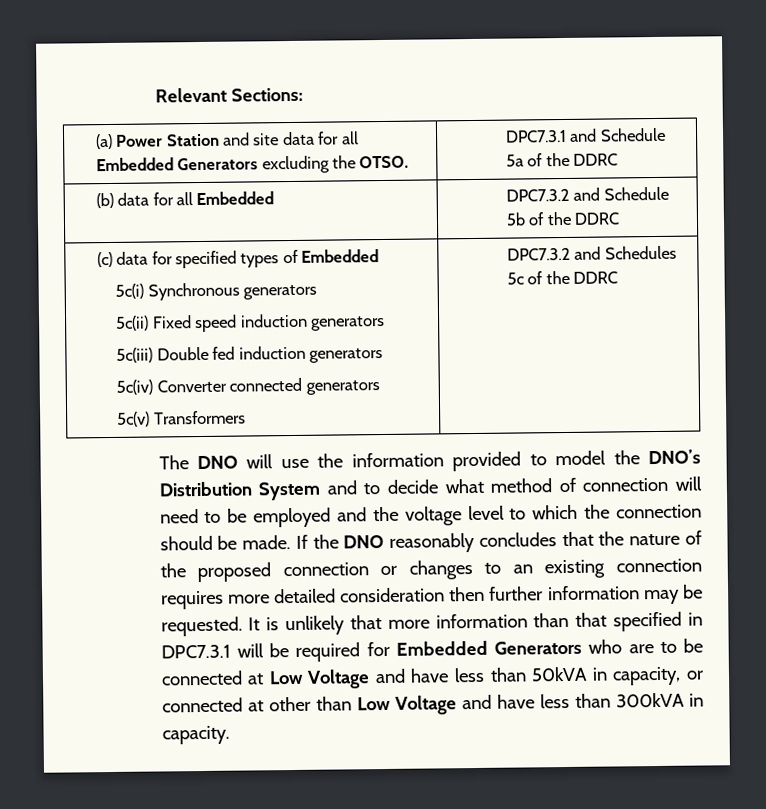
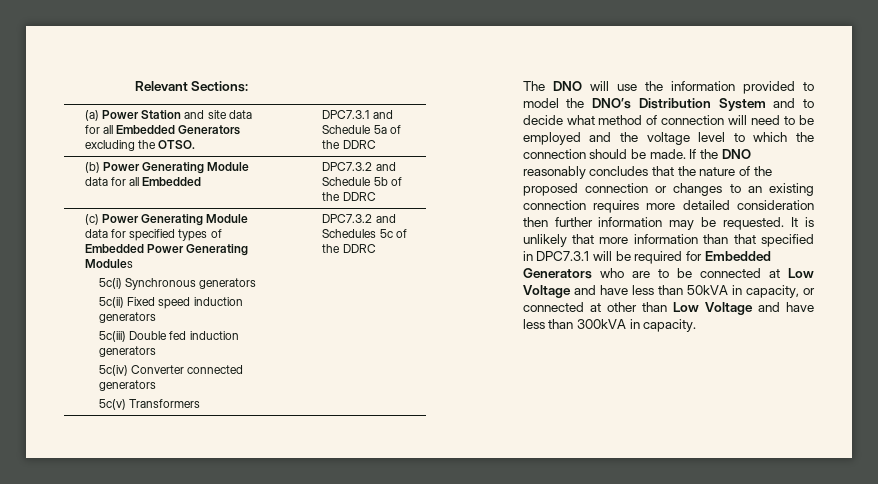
(114, 200) none -> [103,162,250,174] Power Generating Module
(113, 259) none -> [102,214,249,226] Power Generating Module
(380, 256) none -> [147,244,249,256] [84,259,133,268] Power Generating Modules

